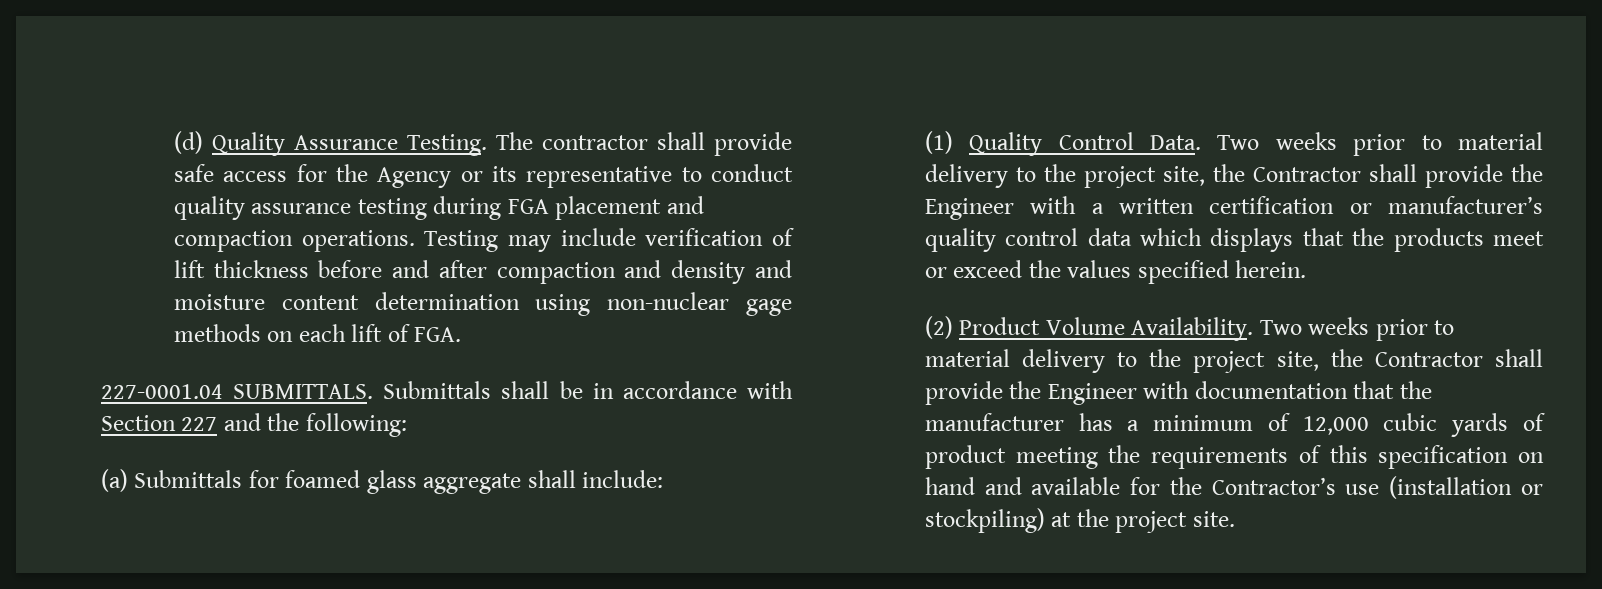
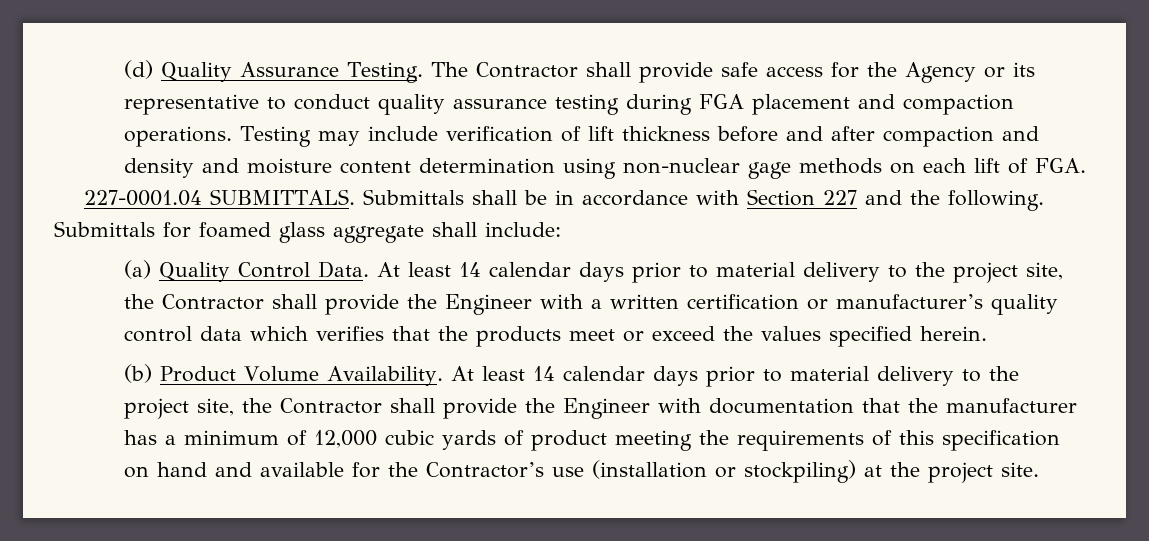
[541,135,648,150] contractor -> [476,62,579,78] Contractor
[305,413,407,437] [101,469,128,492] following: // (a) -> [948,190,1045,211] following.
[924,131,953,154] (1) -> [124,260,152,279] (a)
[1217,132,1337,150] Two weeks -> [377,262,625,282] At least 14 calendar days
[1210,228,1294,252] displays -> [316,326,385,341] verifies
[924,316,953,339] (2) -> [124,364,153,383] (b)
[1259,317,1370,335] Two weeks -> [451,366,699,386] At least 14 calendar days

